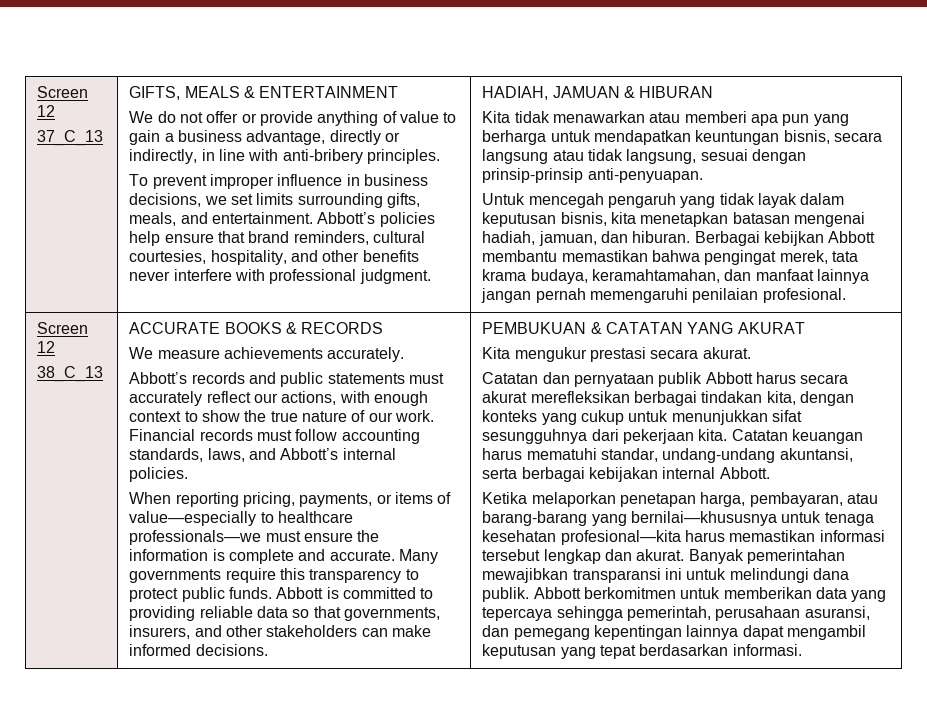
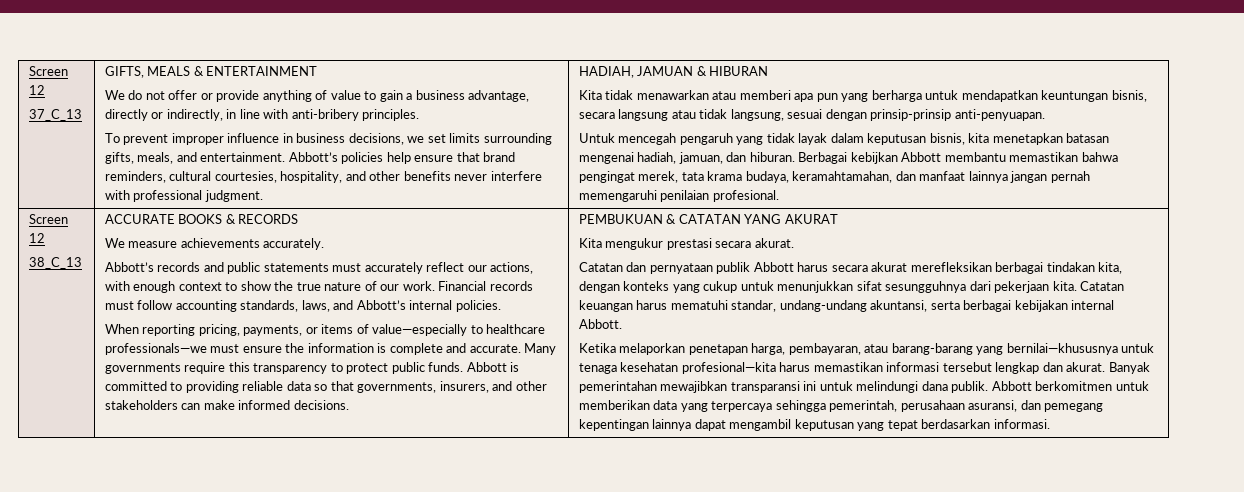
[482,607,553,621] tepercaya -> [711,401,773,412] terpercaya

